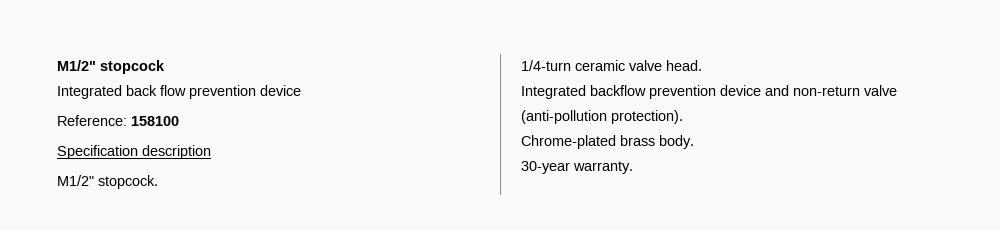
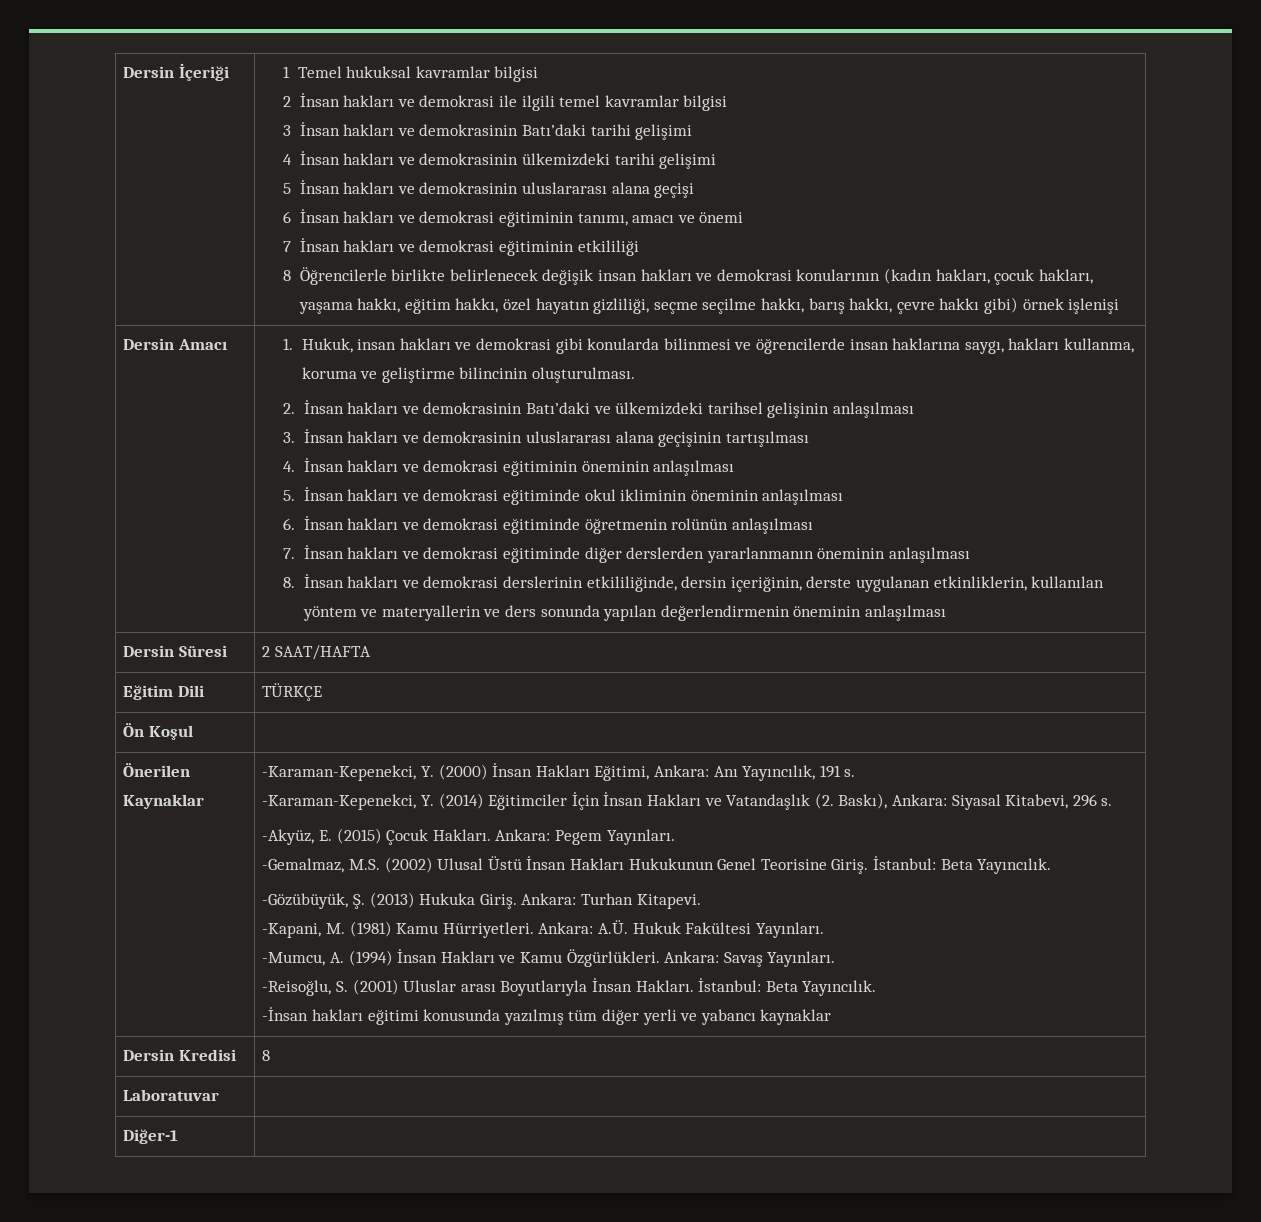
[57,60,165,74] [57,85,301,99] [57,115,179,126] [57,145,211,159] [57,175,158,189] [521,60,702,71] [521,85,897,99] [521,110,683,124] [521,135,694,149] [521,161,633,174] M1/2" stopcock // Integrated back flow prevention device // Reference: 158100 // Specification description // M1/2" stopcock. // 1/4-turn ceramic valve head. // Integrated backflow prevention device and non-return valve (anti-pollution protection). // Chrome-plated brass body. // 30-year warranty. -> [123,63,230,81] [283,66,539,82] [283,93,728,111] [283,122,693,140] [283,151,717,169] [283,180,695,198] [283,209,744,227] [283,238,639,256] [283,267,1093,285] [298,297,1120,314] [123,338,228,350] [283,338,1134,354] [301,367,636,383] [283,400,915,418] [283,429,809,447] [283,458,735,476] [283,487,844,505] [283,516,813,534] [283,545,971,563] [283,574,1105,592] [302,605,947,621] [123,645,228,657] [262,645,372,660] [123,685,205,700] [262,683,323,701] [123,723,194,740] [123,763,191,777] [123,794,205,809] [262,763,856,781] [262,792,1113,810] [262,828,675,845] [262,856,1052,874] [262,892,701,909] [262,920,824,938] [262,949,836,967] [262,978,877,996] [262,1007,832,1025] [123,1049,237,1061] [262,1050,271,1061] [123,1089,220,1101] [123,1129,179,1144] Dersin İçeriği | 1 Temel hukuksal kavramlar bilgisi // 2 İnsan hakları ve demokrasi ile ilgili temel kavramlar bilgisi // 3 İnsan hakları ve demokrasinin Batı’daki tarihi gelişimi // 4 İnsan hakları ve demokrasinin ülkemizdeki tarihi gelişimi // 5 İnsan hakları ve demokrasinin uluslararası alana geçişi // 6 İnsan hakları ve demokrasi eğitiminin tanımı, amacı ve önemi // 7 İnsan hakları ve demokrasi eğitiminin etkililiği // 8 Öğrencilerle birlikte belirlenecek değişik insan hakları ve demokrasi konularının (kadın hakları, çocuk hakları, yaşama hakkı, eğitim hakkı, özel hayatın gizliliği, seçme seçilme hakkı, barış hakkı, çevre hakkı gibi) örnek işlenişi // Dersin Amacı | 1. Hukuk, insan hakları ve demokrasi gibi konularda bilinmesi ve öğrencilerde insan haklarına saygı, hakları kullanma, koruma ve geliştirme bilincinin oluşturulması. // 2. İnsan hakları ve demokrasinin Batı’daki ve ülkemizdeki tarihsel gelişinin anlaşılması // 3. İnsan hakları ve demokrasinin uluslararası alana geçişinin tartışılması // 4. İnsan hakları ve demokrasi eğitiminin öneminin anlaşılması // 5. İnsan hakları ve demokrasi eğitiminde okul ikliminin öneminin anlaşılması // 6. İnsan hakları ve demokrasi eğitiminde öğretmenin rolünün anlaşılması // 7. İnsan hakları ve demokrasi eğitiminde diğer derslerden yararlanmanın öneminin anlaşılması // 8. İnsan hakları ve demokrasi derslerinin etkililiğinde, dersin içeriğinin, derste uygulanan etkinliklerin, kullanılan yöntem ve materyallerin ve ders sonunda yapılan değerlendirmenin öneminin anlaşılması // Dersin Süresi | 2 SAAT/HAFTA // Eğitim Dili | TÜRKÇE // Ön Koşul | // Önerilen Kaynaklar | -Karaman-Kepenekci, Y. (2000) İnsan Hakları Eğitimi, Ankara: Anı Yayıncılık, 191 s. // -Karaman-Kepenekci, Y. (2014) Eğitimciler İçin İnsan Hakları ve Vatandaşlık (2. Baskı), Ankara: Siyasal Kitabevi, 296 s. // -Akyüz, E. (2015) Çocuk Hakları. Ankara: Pegem Yayınları. // -Gemalmaz, M.S. (2002) Ulusal Üstü İnsan Hakları Hukukunun Genel Teorisine Giriş. İstanbul: Beta Yayıncılık. // -Gözübüyük, Ş. (2013) Hukuka Giriş. Ankara: Turhan Kitapevi. // -Kapani, M. (1981) Kamu Hürriyetleri. Ankara: A.Ü. Hukuk Fakültesi Yayınları. // -Mumcu, A. (1994) İnsan Hakları ve Kamu Özgürlükleri. Ankara: Savaş Yayınları. // -Reisoğlu, S. (2001) Uluslar arası Boyutlarıyla İnsan Hakları. İstanbul: Beta Yayıncılık. // -İnsan hakları eğitimi konusunda yazılmış tüm diğer yerli ve yabancı kaynaklar // Dersin Kredisi | 8 // Laboratuvar | // Diğer-1 |

